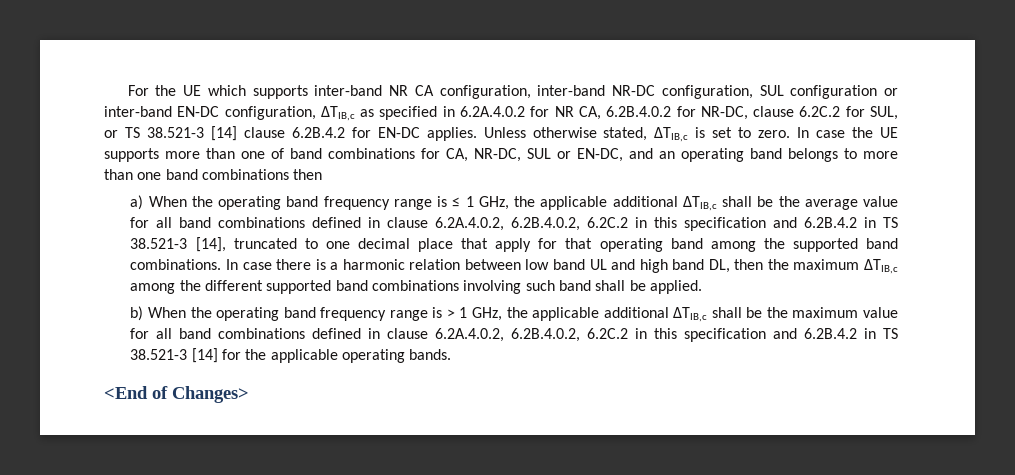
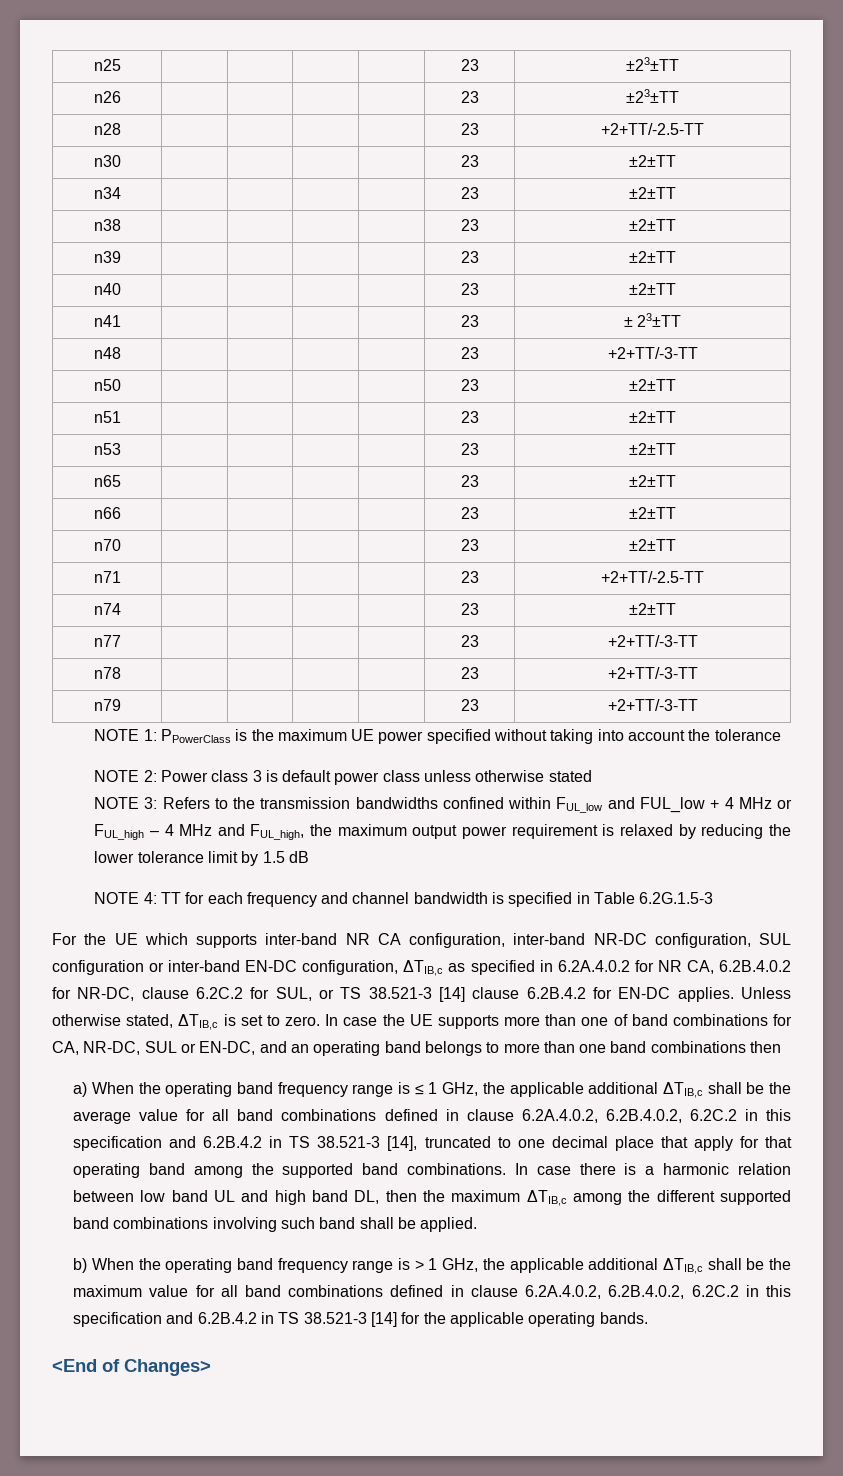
(127, 90) none -> [93,59,121,71] [460,59,479,71] [626,57,679,71] [93,91,121,103] [460,91,479,103] [626,89,679,103] [93,123,121,135] [460,123,479,135] [601,123,704,135] [93,155,121,167] [460,155,479,167] [629,155,676,167] [93,187,121,199] [460,187,479,199] [629,187,676,199] [93,219,121,231] [460,219,479,231] [629,219,676,231] [93,251,121,263] [460,251,479,263] [629,251,676,263] [93,283,121,295] [460,283,479,295] [629,283,676,295] [93,315,121,327] [460,315,479,327] [623,313,682,327] [93,347,121,359] [460,347,479,359] [607,347,698,359] [93,379,121,391] [460,379,479,391] [629,379,676,391] [93,411,121,423] [460,411,479,423] [629,411,676,423] [93,443,121,455] [460,443,479,455] [629,443,676,455] [93,475,121,487] [460,475,479,487] [629,475,676,487] [93,507,121,519] [460,507,479,519] [629,507,676,519] [93,539,121,551] [460,539,479,551] [629,539,676,551] [93,571,121,583] [460,571,479,583] [601,571,704,583] [93,603,121,615] [460,603,479,615] [629,603,676,615] [93,635,121,647] [460,635,479,647] [607,635,698,647] [93,667,121,679] [460,667,479,679] [607,667,698,679] [93,699,121,711] [460,699,479,711] [607,699,698,711] [94,729,781,744] [94,770,592,785] [94,797,792,813] [94,824,791,840] [94,851,309,866] [94,892,714,907] n25 | | | | | 23 | ±23±TT // n26 | | | | | 23 | ±23±TT // n28 | | | | | 23 | +2+TT/-2.5-TT // n30 | | | | | 23 | ±2±TT // n34 | | | | | 23 | ±2±TT // n38 | | | | | 23 | ±2±TT // n39 | | | | | 23 | ±2±TT // n40 | | | | | 23 | ±2±TT // n41 | | | | | 23 | ± 23±TT // n48 | | | | | 23 | +2+TT/-3-TT // n50 | | | | | 23 | ±2±TT // n51 | | | | | 23 | ±2±TT // n53 | | | | | 23 | ±2±TT // n65 | | | | | 23 | ±2±TT // n66 | | | | | 23 | ±2±TT // n70 | | | | | 23 | ±2±TT // n71 | | | | | 23 | +2+TT/-2.5-TT // n74 | | | | | 23 | ±2±TT // n77 | | | | | 23 | +2+TT/-3-TT // n78 | | | | | 23 | +2+TT/-3-TT // n79 | | | | | 23 | +2+TT/-3-TT // NOTE 1: PPowerClass is the maximum UE power specified without taking into account the tolerance // NOTE 2: Power class 3 is default power class unless otherwise stated // NOTE 3: Refers to the transmission bandwidths confined within FUL_low and FUL_low + 4 MHz or FUL_high – 4 MHz and FUL_high, the maximum output power requirement is relaxed by reducing the lower tolerance limit by 1.5 dB // NOTE 4: TT for each frequency and channel bandwidth is specified in Table 6.2G.1.5-3 //

